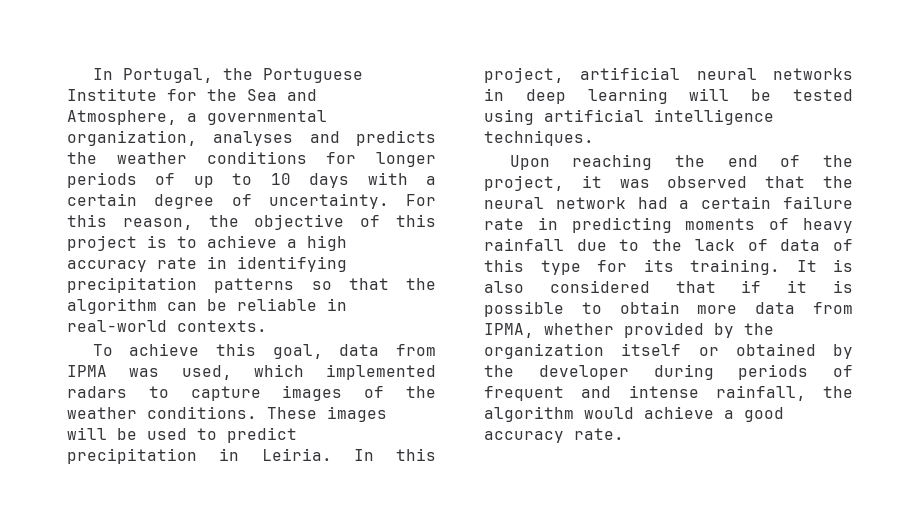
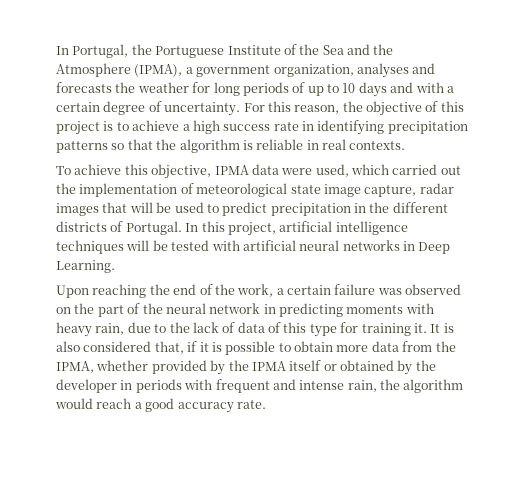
[167,89,197,101] for -> [283,44,297,55] of
[67,110,327,125] Atmosphere, a governmental -> [373,44,394,55] [56,63,271,77] the Atmosphere (IPMA), a government
[356,130,436,146] [67,151,436,167] predicts the weather conditions for longer -> [56,82,240,96] forecasts the weather for long
(350, 180) none -> [390,82,414,93] and
[67,260,147,272] accuracy -> [223,124,271,131] success
[167,299,227,311] can be -> [242,140,253,150] is
[67,320,167,332] real-world -> [322,139,346,150] real
[272,344,436,359] [67,364,436,380] [67,385,436,401] [67,406,387,422] goal, data from IPMA was used, which implemented radars to capture images of the weather conditions. These images -> [151,164,461,179] [56,183,454,197] [56,202,128,216] objective, IPMA data were used, which carried out the implementation of meteorological state image capture, radar images that
[261,448,436,461] [484,67,853,83] [484,88,853,104] [484,109,774,125] [484,130,594,146] Leiria. In this project, artificial neural networks in deep learning will be tested using artificial intelligence techniques. -> [369,202,448,213] [56,221,408,236] [56,240,451,254] [56,260,115,273] the different districts of Portugal. In this project, artificial intelligence techniques will be tested with artificial neural networks in Deep Learning.
[484,175,853,191] [484,196,853,209] [484,217,853,233] [484,238,564,251] project, it was observed that the neural network had a certain failure rate in predicting moments of heavy rainfall -> [237,284,462,297] [56,303,434,317] [56,322,125,337] work, a certain failure was observed on the part of the neural network in predicting moments with heavy rain,
[643,259,780,275] its training. -> [361,323,427,336] training it.
[675,281,716,293] that -> [154,341,184,354] that,
(853, 308) none -> [435,341,456,352] the
[484,343,604,359] organization -> [251,361,286,371] IPMA
[653,364,853,380] during periods of -> [120,379,213,393] in periods with
[715,385,806,401] rainfall, -> [347,380,377,392] rain,
[644,406,714,419] achieve -> [96,398,132,409] reach

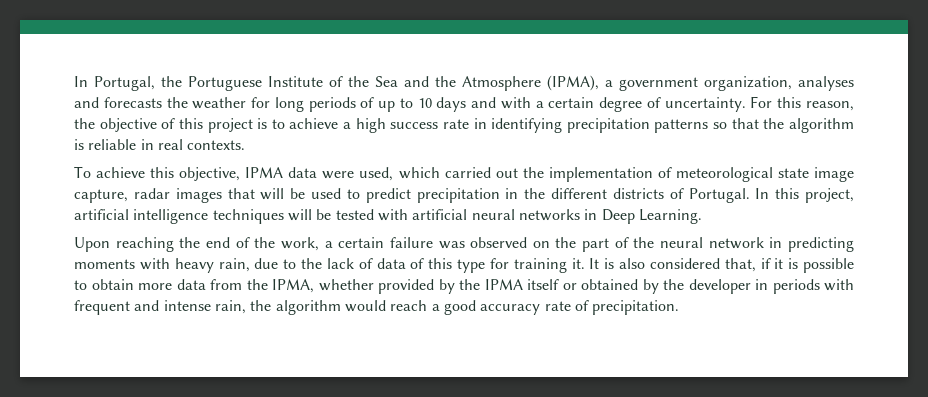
[236,400,266,409] rate. -> [544,300,680,315] rate of precipitation.

